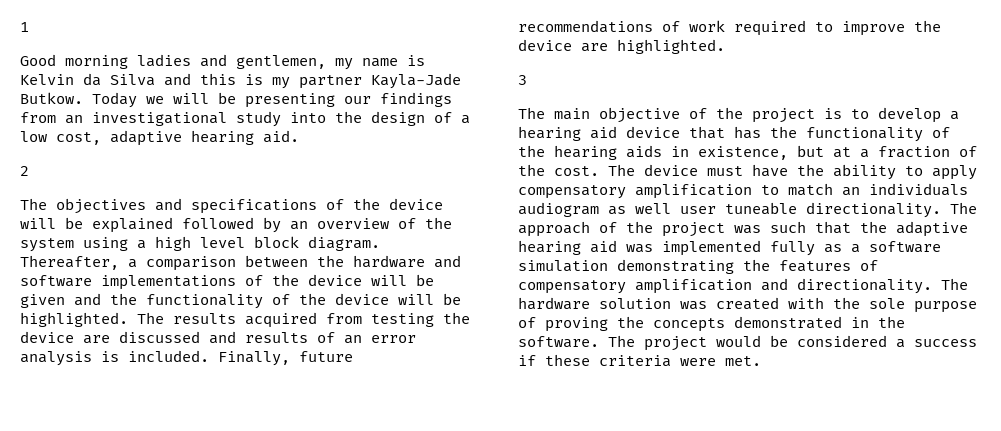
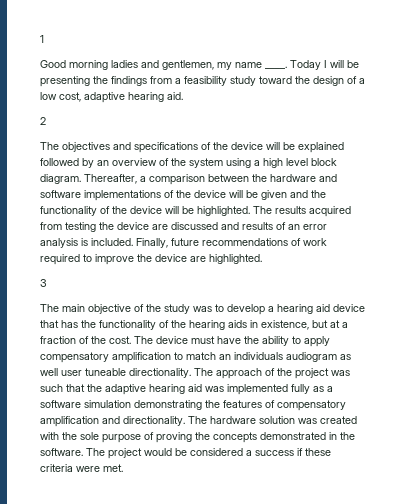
[407,55,425,66] [20,73,461,89] [20,92,164,108] is Kelvin da Silva and this is my partner Kayla-Jade Butkow. Today we -> [265,60,327,70] ____. Today I
[344,96,371,104] our -> [93,76,108,84] the
[65,111,326,127] an investigational study into -> [175,76,292,86] a feasibility study toward
[752,108,842,123] project is -> [164,304,212,314] study was

